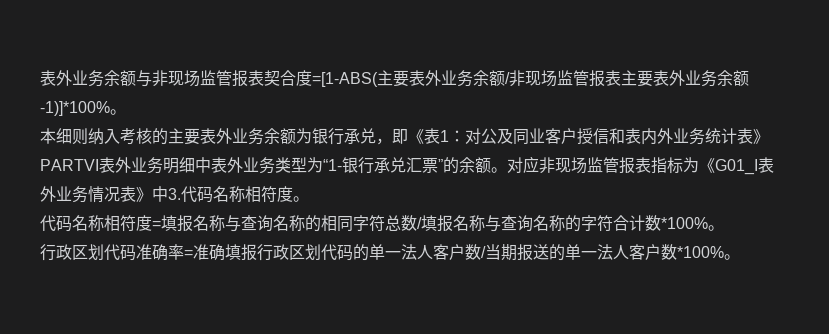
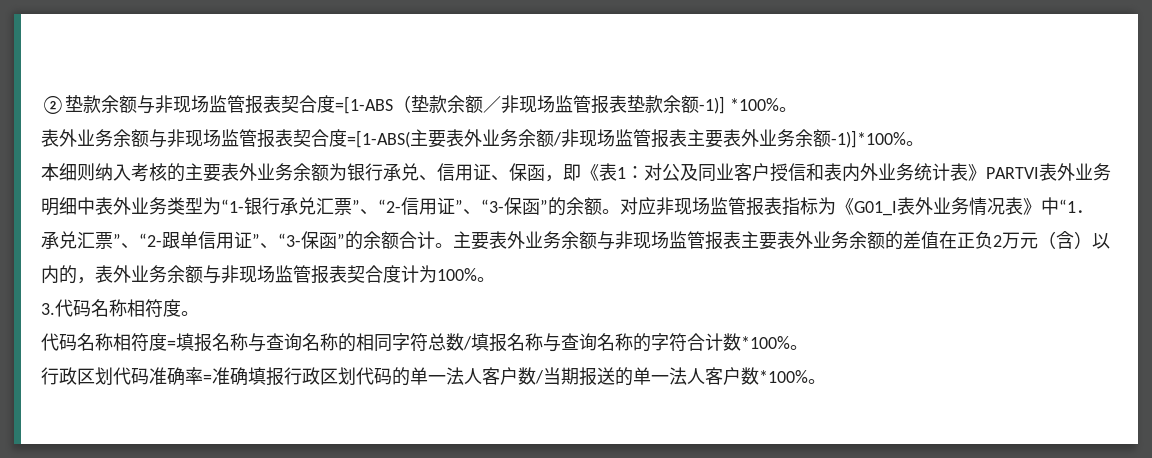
(40, 78) none -> [41,95,797,114] ②垫款余额与非现场监管报表契合度=[1-ABS（垫款余额／非现场监管报表垫款余额-1)] *100%。 //
(376, 136) none -> [419,163,545,181] 、信用证、保函
(443, 165) none -> [360,197,548,215] 、“2-信用证”、“3-保函”
(168, 194) none -> [1059,199,1094,213] [41,231,1110,250] [41,265,495,284] “1．承兑汇票”、“2-跟单信用证”、“3-保函”的余额合计。主要表外业务余额与非现场监管报表主要表外业务余额的差值在正负2万元（含）以内的，表外业务余额与非现场监管报表契合度计为100%。 //

